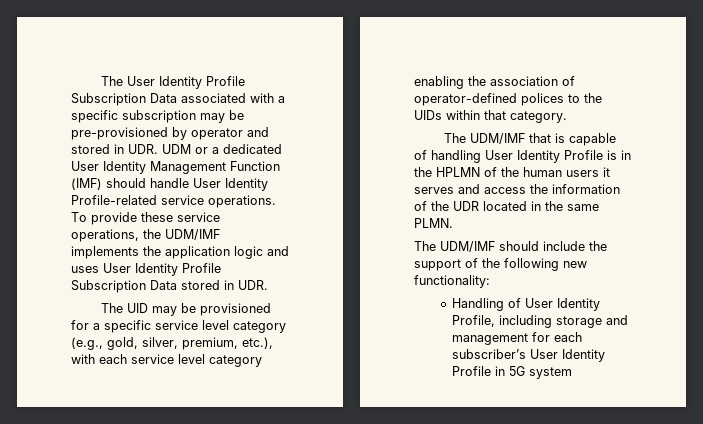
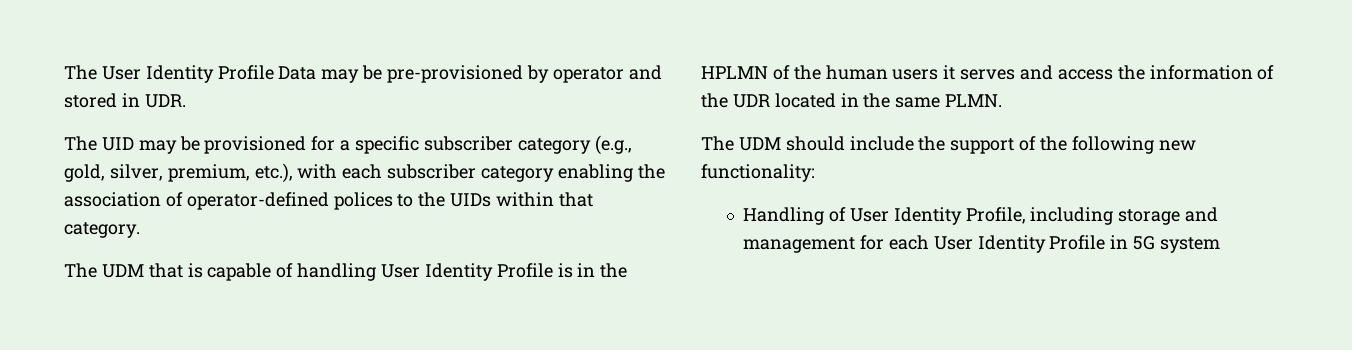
[71,93,285,106] [71,110,196,123] Subscription Data associated with a specific subscription -> [278,66,317,80] Data
[162,144,282,154] [71,161,280,174] [71,178,268,191] [71,195,276,208] [71,212,220,225] [71,229,220,242] [71,246,289,259] [71,263,221,276] [71,280,268,293] UDM or a dedicated User Identity Management Function (IMF) should handle User Identity Profile-related service operations. To provide these service operations, the UDM/IMF implements the application logic and uses User Identity Profile Subscription Data stored in UDR. -> (186, 101) none
[155,320,229,330] service level -> [423,136,513,151] subscriber
[131,354,205,364] service level -> [387,164,477,179] subscriber
[470,133,526,144] UDM/IMF -> [101,264,144,278] UDM
[440,241,495,252] UDM/IMF -> [738,137,781,151] UDM
[451,349,526,359] subscriber’s -> (929, 242) none

